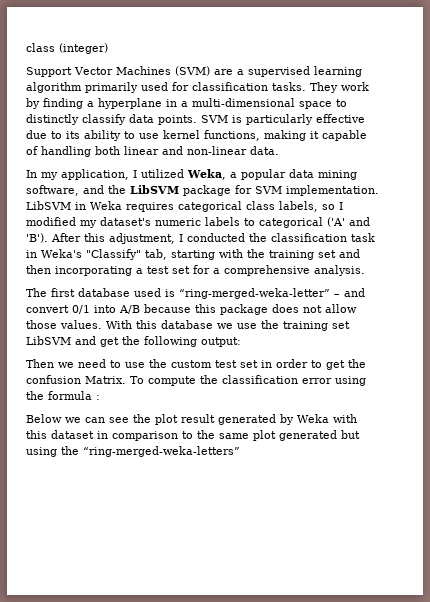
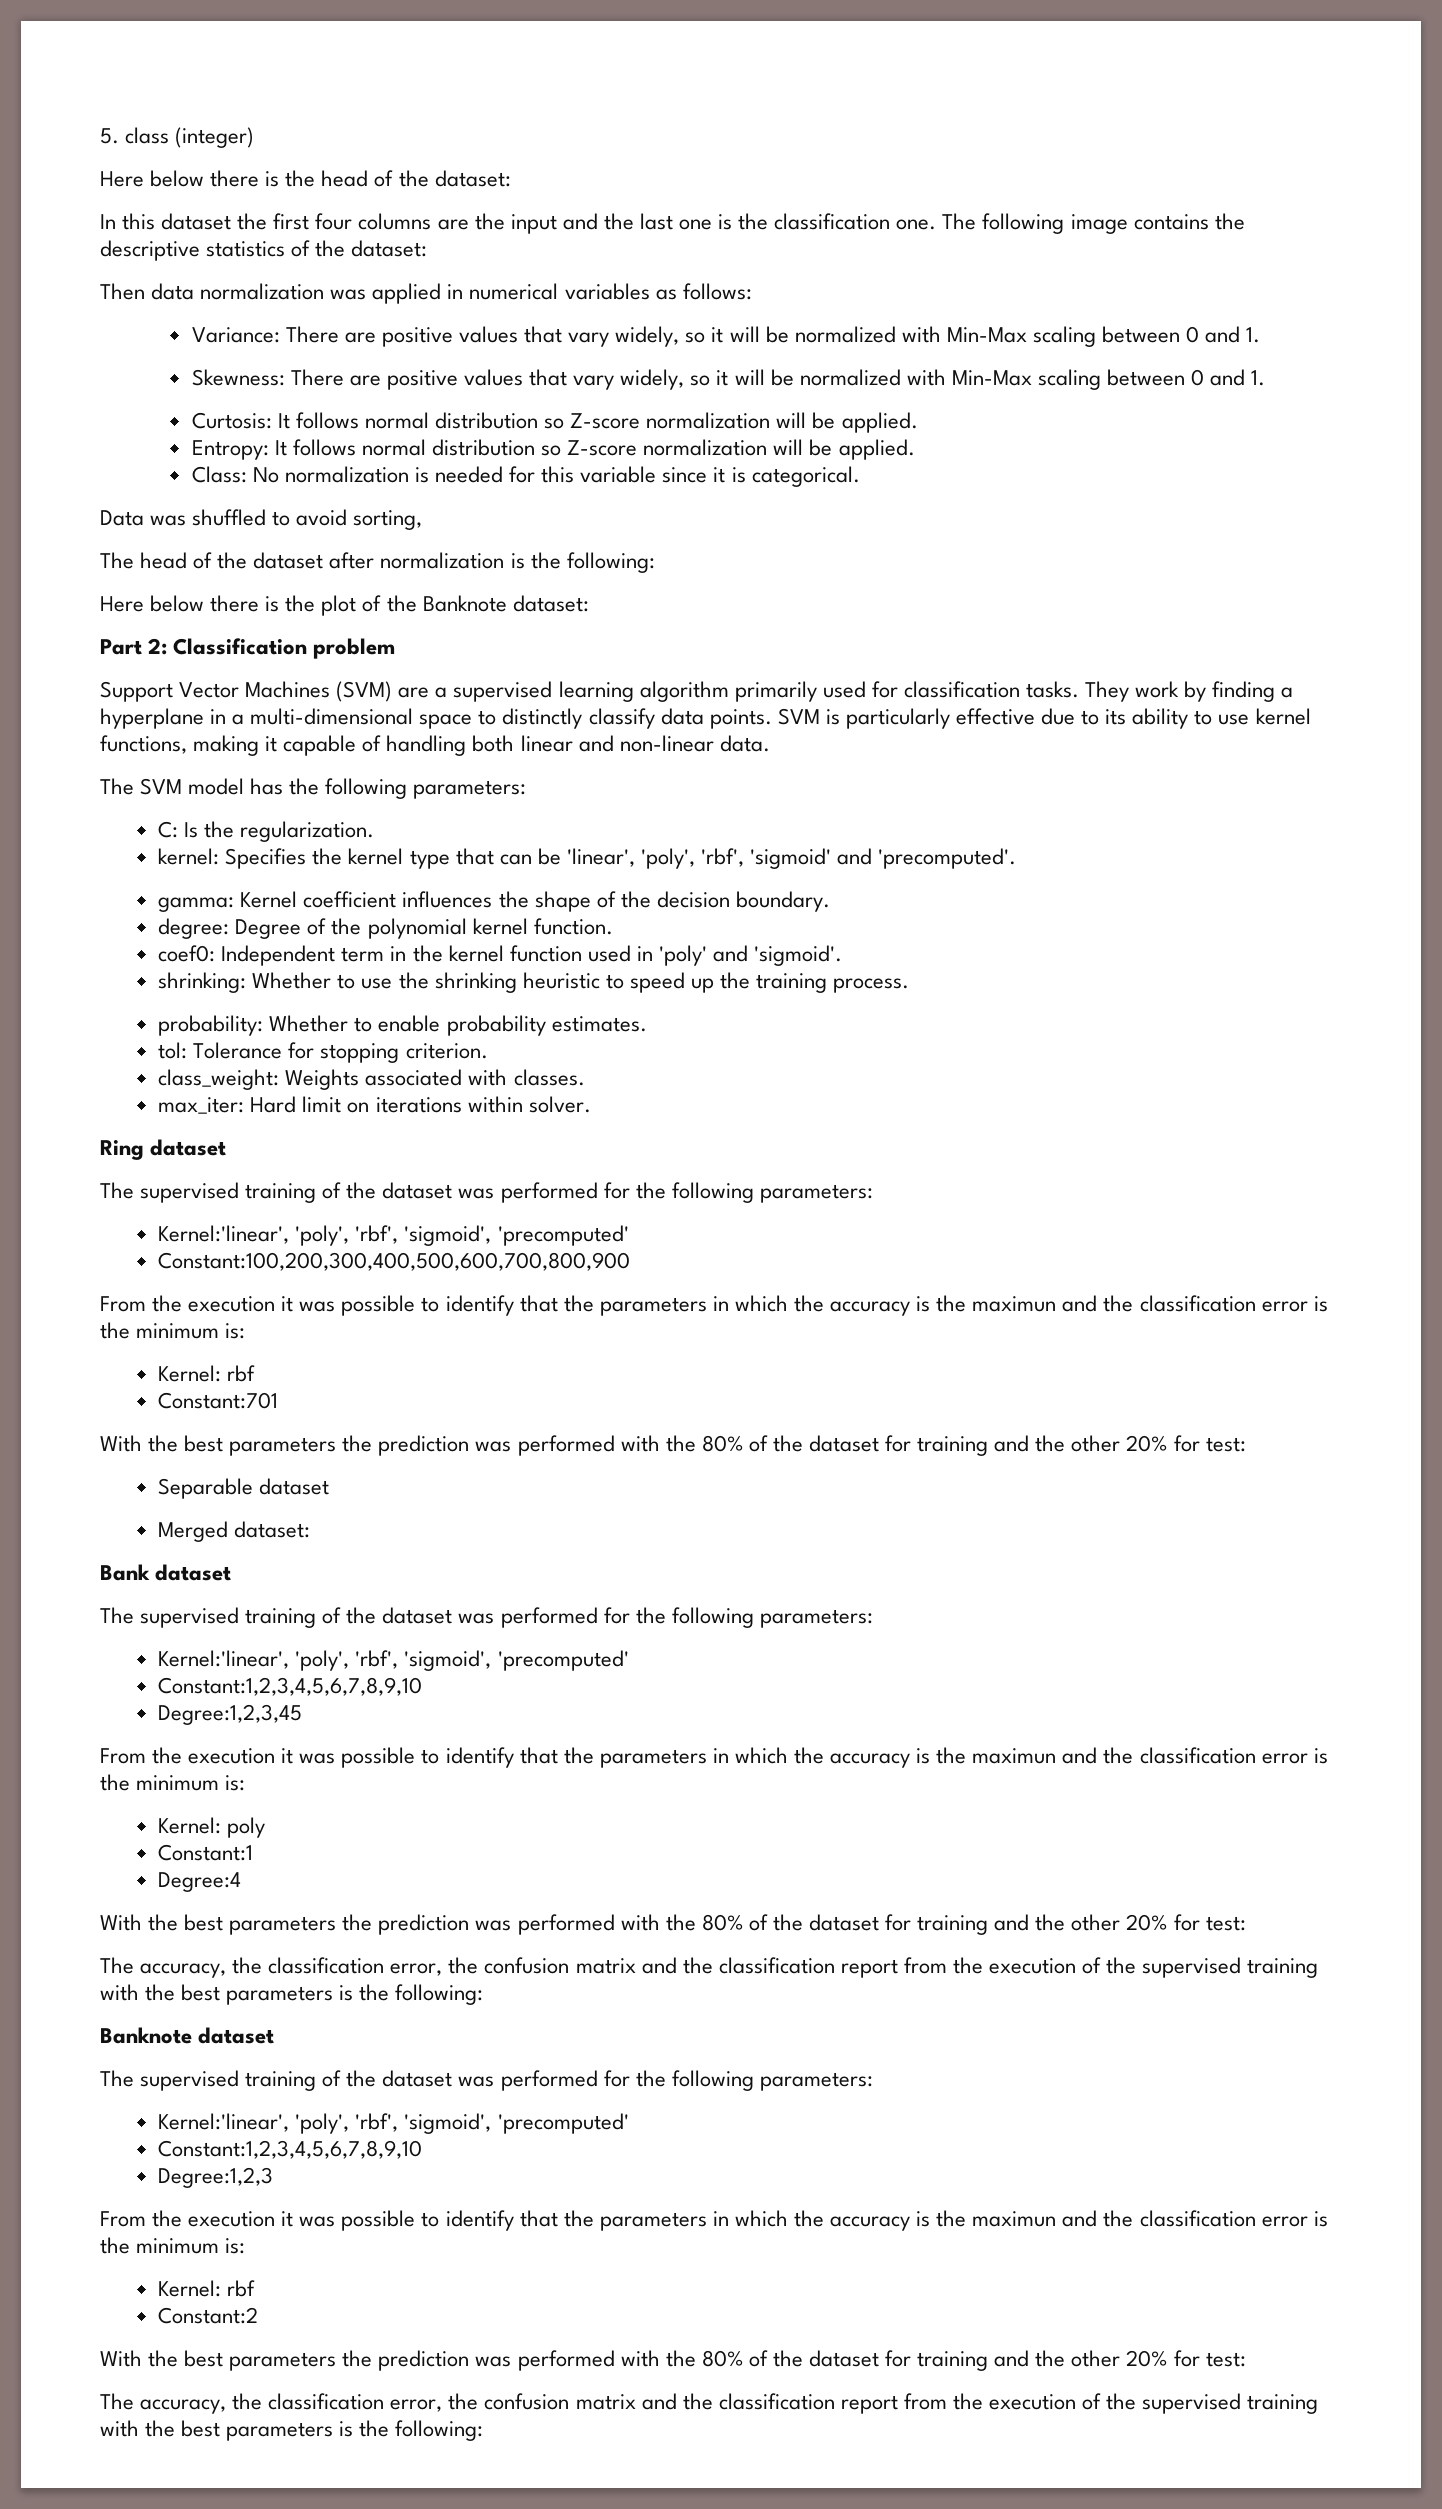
(26, 47) none -> [100,128,119,144] 5.
(108, 48) none -> [100,170,511,187] [100,213,1245,234] [100,240,428,261] [100,283,752,304] [191,326,1261,347] [191,369,1266,390] [191,412,918,433] [191,439,915,460] [191,466,860,487] [100,509,423,530] [100,552,655,573] [100,595,589,616] [100,638,396,659] // Here below there is the head of the dataset: // In this dataset the first four columns are the input and the last one is the classification one. The following image contains the descriptive statistics of the dataset: // Then data normalization was applied in numerical variables as follows: // Variance: There are positive values that vary widely, so it will be normalized with Min-Max scaling between 0 and 1. // Skewness: There are positive values that vary widely, so it will be normalized with Min-Max scaling between 0 and 1. // Curtosis: It follows normal distribution so Z-score normalization will be applied. // Entropy: It follows normal distribution so Z-score normalization will be applied. // Class: No normalization is needed for this variable since it is categorical. // Data was shuffled to avoid sorting, // The head of the dataset after normalization is the following: // Here below there is the plot of the Banknote dataset: // Part 2: Classification problem
[26,169,357,180] [26,185,379,196] [26,201,343,212] [26,217,370,228] [26,233,375,244] [26,249,360,260] [26,265,365,276] [26,288,365,299] [26,304,357,315] [26,320,350,331] [26,336,241,347] [26,359,366,370] [26,375,366,386] [26,391,100,400] [26,414,357,425] [26,430,360,441] [26,446,240,457] In my application, I utilized Weka, a popular data mining software, and the LibSVM package for SVM implementation. LibSVM in Weka requires categorical class labels, so I modified my dataset's numeric labels to categorical ('A' and 'B'). After this adjustment, I conducted the classification task in Weka's "Classify" tab, starting with the training set and then incorporating a test set for a comprehensive analysis. // The first database used is “ring-merged-weka-letter” – and convert 0/1 into A/B because this package does not allow those values. With this database we use the training set LibSVM and get the following output: // Then we need to use the custom test set in order to get the confusion Matrix. To compute the classification error using the formula : // Below we can see the plot result generated by Weka with this dataset in comparison to the same plot generated but using the “ring-merged-weka-letters” -> [100,778,527,799] [158,821,375,842] [158,848,1017,869] [158,891,830,912] [158,918,613,939] [158,945,843,966] [158,972,910,993] [158,1015,647,1036] [158,1042,488,1063] [158,1069,585,1090] [158,1096,591,1114] [100,1139,227,1160] [100,1182,873,1203] [158,1225,629,1246] [158,1252,631,1271] [100,1295,1328,1316] [100,1322,246,1339] [158,1365,256,1382] [158,1392,279,1409] [100,1435,1246,1456] [158,1478,330,1499] [158,1521,311,1542] [100,1564,232,1581] [100,1607,873,1628] [158,1650,629,1671] [158,1677,423,1696] [158,1704,303,1725] [100,1747,1328,1768] [100,1774,246,1791] [158,1817,266,1838] [158,1844,254,1861] [158,1872,242,1892] [100,1914,1246,1935] [100,1957,1319,1978] [100,1984,484,2005] [100,2027,275,2044] [100,2070,873,2091] [158,2113,629,2134] [158,2140,423,2159] [158,2167,274,2188] [100,2210,1328,2231] [100,2237,246,2254] [158,2280,256,2297] [158,2307,259,2324] [100,2350,1246,2371] [100,2393,1319,2414] [100,2420,484,2441] The SVM model has the following parameters: // C: Is the regularization. // kernel: Specifies the kernel type that can be 'linear', 'poly', 'rbf', 'sigmoid' and 'precomputed'. // gamma: Kernel coefficient influences the shape of the decision boundary. // degree: Degree of the polynomial kernel function. // coef0: Independent term in the kernel function used in 'poly' and 'sigmoid'. // shrinking: Whether to use the shrinking heuristic to speed up the training process. // probability: Whether to enable probability estimates. // tol: Tolerance for stopping criterion. // class_weight: Weights associated with classes. // max_iter: Hard limit on iterations within solver. // Ring dataset // The supervised training of the dataset was performed for the following parameters: // Kernel:'linear', 'poly', 'rbf', 'sigmoid', 'precomputed' // Constant:100,200,300,400,500,600,700,800,900 // From the execution it was possible to identify that the parameters in which the accuracy is the maximun and the classification error is the minimum is: // Kernel: rbf // Constant:701 // With the best parameters the prediction was performed with the 80% of the dataset for training and the other 20% for test: // Separable dataset // Merged dataset: // Bank dataset // The supervised training of the dataset was performed for the following parameters: // Kernel:'linear', 'poly', 'rbf', 'sigmoid', 'precomputed' // Constant:1,2,3,4,5,6,7,8,9,10 // Degree:1,2,3,45 // From the execution it was possible to identify that the parameters in which the accuracy is the maximun and the classification error is the minimum is: // Kernel: poly // Constant:1 // Degree:4 // With the best parameters the prediction was performed with the 80% of the dataset for training and the other 20% for test: // The accuracy, the classification error, the confusion matrix and the classification report from the execution of the supervised training with the best parameters is the following: // Banknote dataset // The supervised training of the dataset was performed for the following parameters: // Kernel:'linear', 'poly', 'rbf', 'sigmoid', 'precomputed' // Constant:1,2,3,4,5,6,7,8,9,10 // Degree:1,2,3 // From the execution it was possible to identify that the parameters in which the accuracy is the maximun and the classification error is the minimum is: // Kernel: rbf // Constant:2 // With the best parameters the prediction was performed with the 80% of the dataset for training and the other 20% for test: // The accuracy, the classification error, the confusion matrix and the classification report from the execution of the supervised training with the best parameters is the following:

